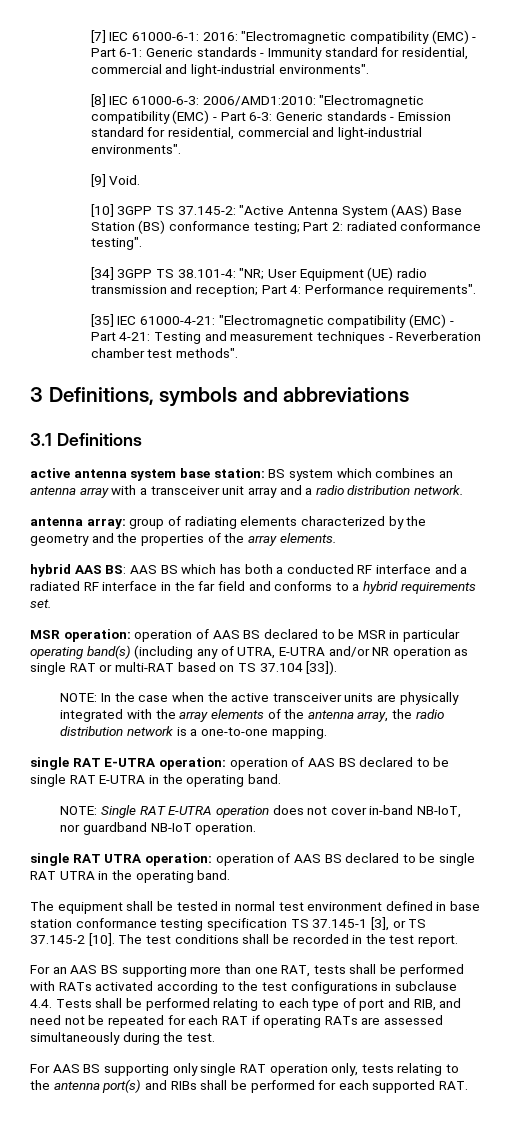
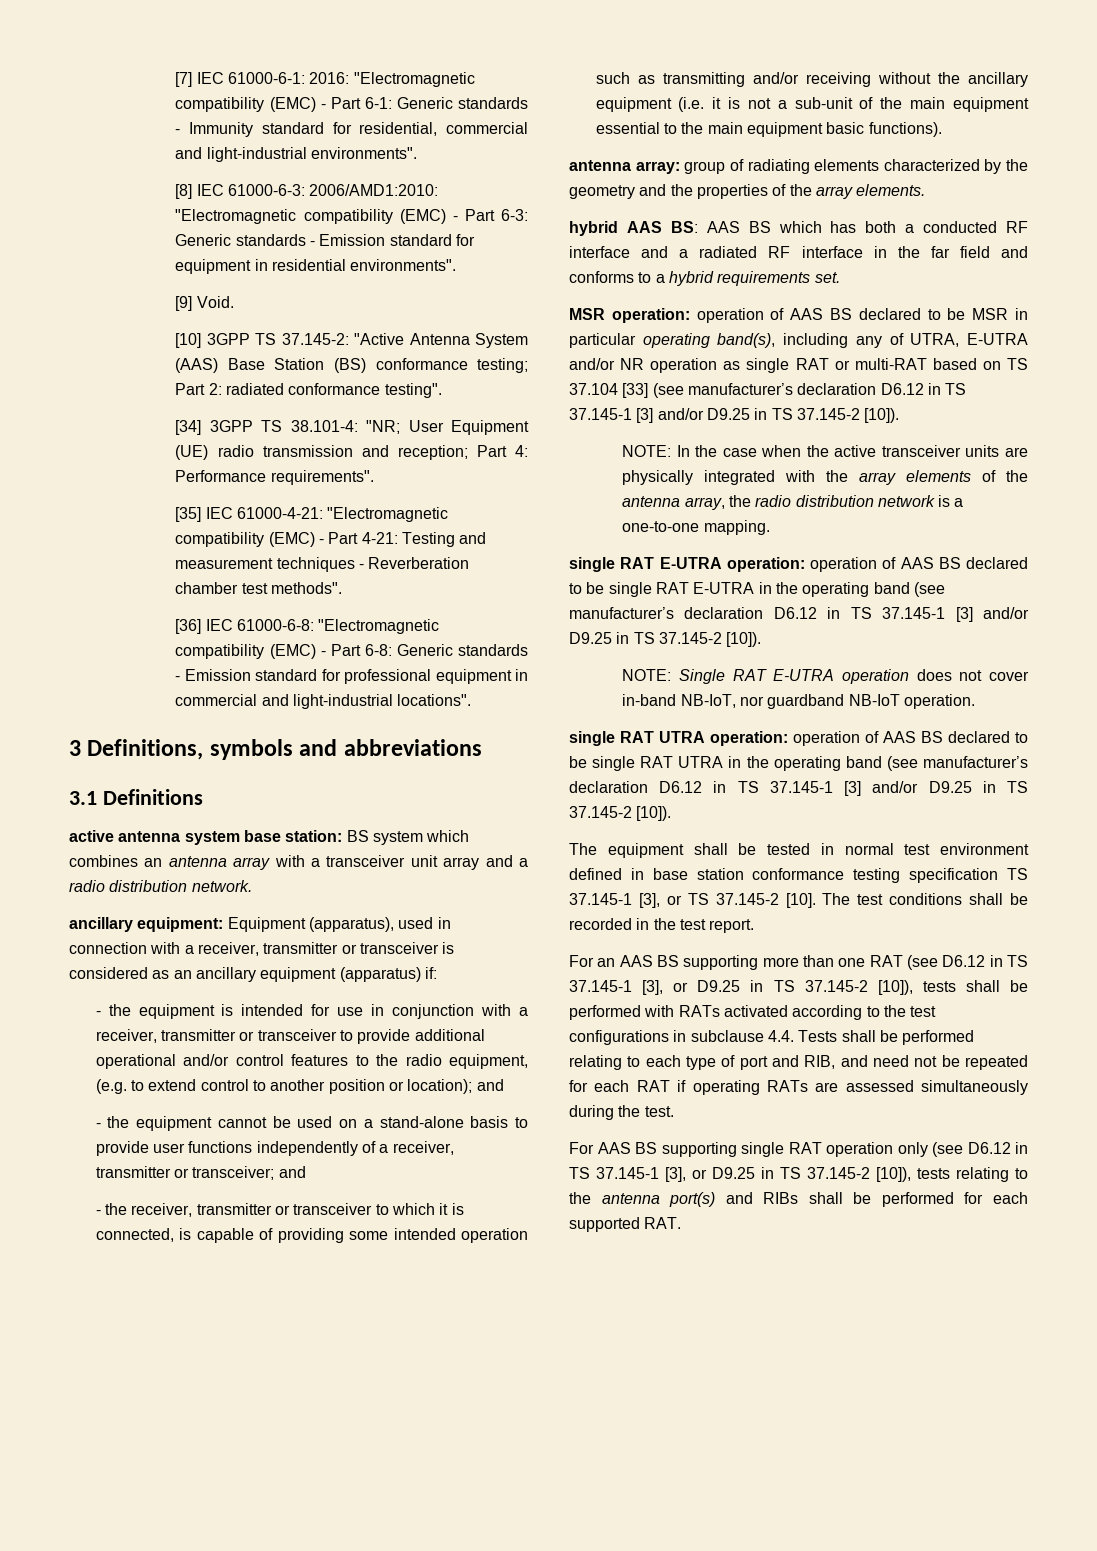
[167,127,422,140] residential, commercial and light-industrial -> [175,259,347,274] equipment in residential
(238, 353) none -> [175,619,440,634] [175,644,528,659] [175,669,528,684] [175,694,472,709] // [36] IEC 61000-6-8: "Electromagnetic compatibility (EMC) - Part 6-8: Generic standards - Emission standard for professional equipment in commercial and light-industrial locations".
(464, 490) none -> [69,917,451,932] [69,942,455,956] [69,967,437,982] [95,1004,528,1019] [95,1029,485,1044] [95,1054,528,1069] [95,1079,504,1094] [95,1116,528,1131] [95,1141,454,1156] [95,1166,306,1180] [95,1203,464,1217] [95,1228,528,1243] [595,72,1028,87] [595,97,1029,112] [595,122,942,137] // ancillary equipment: Equipment (apparatus), used in connection with a receiver, transmitter or transceiver is considered as an ancillary equipment (apparatus) if: // - the equipment is intended for use in conjunction with a receiver, transmitter or transceiver to provide additional operational and/or control features to the radio equipment, (e.g. to extend control to another position or location); and // - the equipment cannot be used on a stand-alone basis to provide user functions independently of a receiver, transmitter or transceiver; and // - the receiver, transmitter or transceiver to which it is connected, is capable of providing some intended operation such as transmitting and/or receiving without the ancillary equipment (i.e. it is not a sub-unit of the main equipment essential to the main equipment basic functions).
[86,645,194,659] band(s) (including -> [717,333,849,348] band(s), including
[306,661,338,675] [33]). -> [622,383,967,398] [569,408,900,423] [33] (see manufacturer’s declaration D6.12 in TS 37.145-1 [3] and/or D9.25 in TS 37.145-2 [10]).
[247,774,281,784] band. -> [873,582,945,597] [569,607,1029,622] [569,632,762,647] band (see manufacturer’s declaration D6.12 in TS 37.145-1 [3] and/or D9.25 in TS 37.145-2 [10]).
[197,870,231,880] band. -> [845,756,1028,771] [569,781,1028,796] [569,806,672,821] band (see manufacturer’s declaration D6.12 in TS 37.145-1 [3] and/or D9.25 in TS 37.145-2 [10]).
[281,965,311,977] RAT, -> [869,955,1028,970] [569,980,913,995] RAT (see D6.12 in TS 37.145-1 [3], or D9.25 in TS 37.145-2 [10]),
[172,1063,198,1076] only -> (737, 1149) none
[331,1063,359,1076] only, -> [897,1142,1028,1157] [569,1167,911,1182] only (see D6.12 in TS 37.145-1 [3], or D9.25 in TS 37.145-2 [10]),

